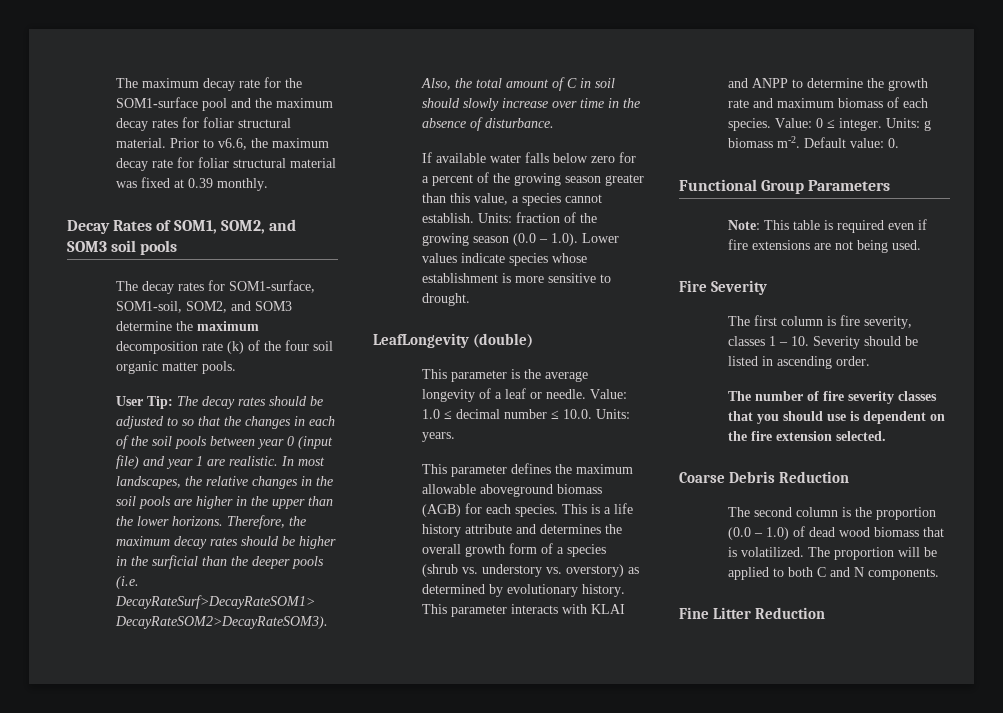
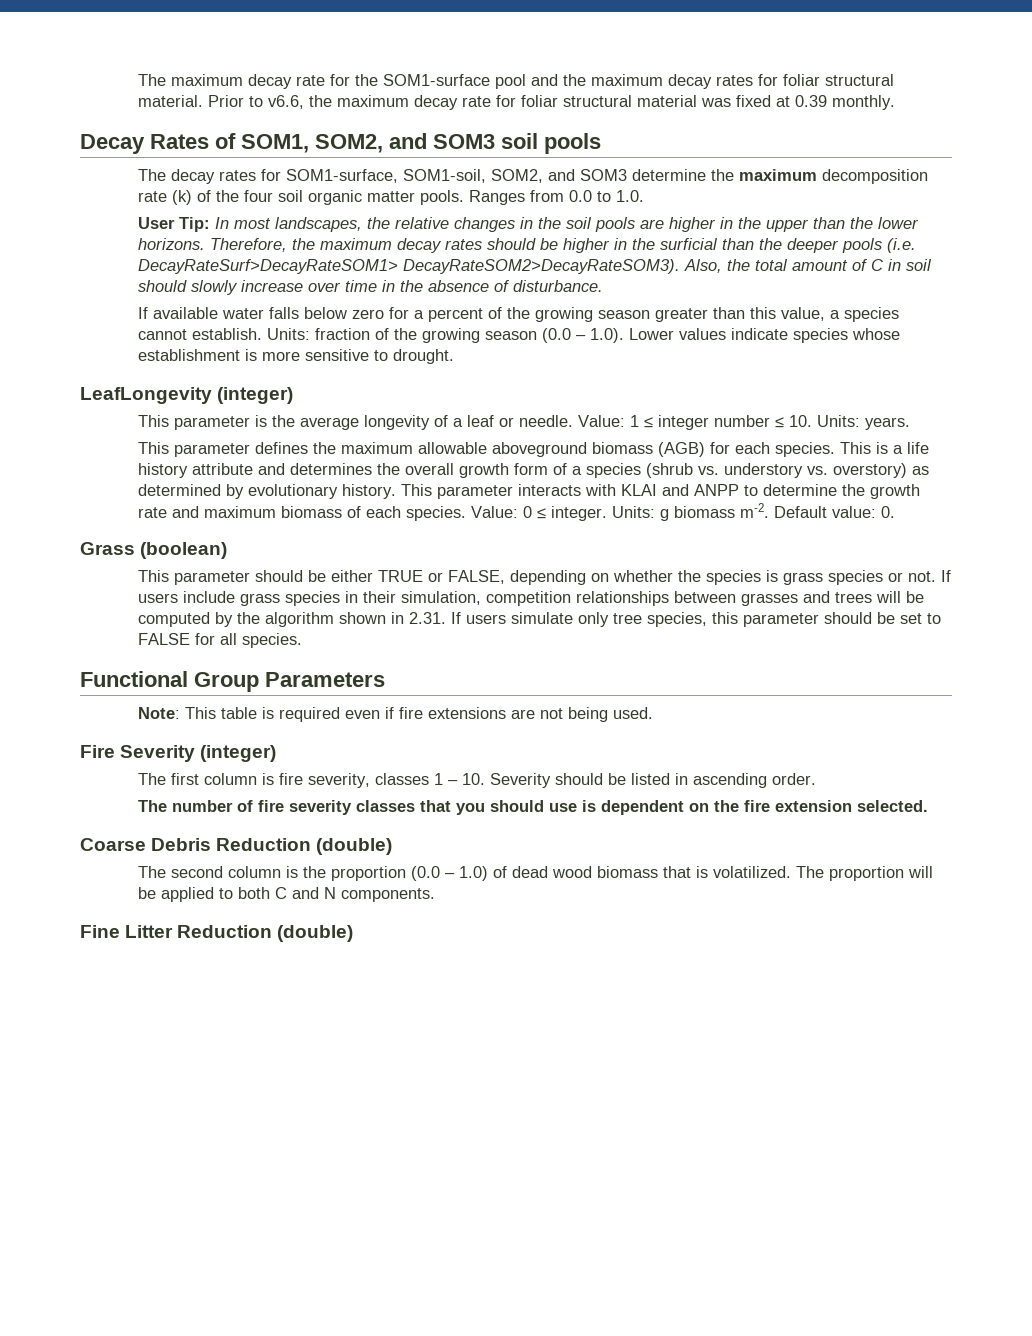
[115,396,323,409] [115,416,335,429] [115,435,333,449] [115,455,278,469] // User Tip: The decay rates should be adjusted to so that the changes in each of the soil pools between year 0 (input file) and year 1 are realistic. -> [469,190,645,205] [138,217,211,232] Ranges from 0.0 to 1.0. // User Tip:
[472,333,533,348] (double) -> [217,387,294,404] (integer)
[421,409,500,419] 1.0 ≤ decimal -> [630,415,710,430] 1 ≤ integer
[562,409,592,419] 10.0. -> [789,415,813,427] 10.
(899, 143) none -> [80,542,228,559] [138,570,952,585] [138,591,925,606] [138,612,942,627] [138,633,303,648] // Grass (boolean) // This parameter should be either TRUE or FALSE, depending on whether the species is grass species or not. If users include grass species in their simulation, competition relationships between grasses and trees will be computed by the algorithm shown in 2.31. If users simulate only tree species, this parameter should be set to FALSE for all species.
(767, 287) none -> [200,745,277,762] (integer)
(849, 477) none -> [316,838,393,855] (double)
(825, 613) none -> [277,925,354,942] (double)

